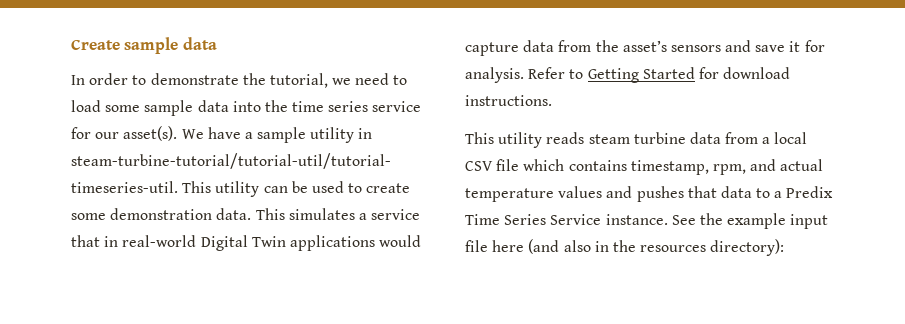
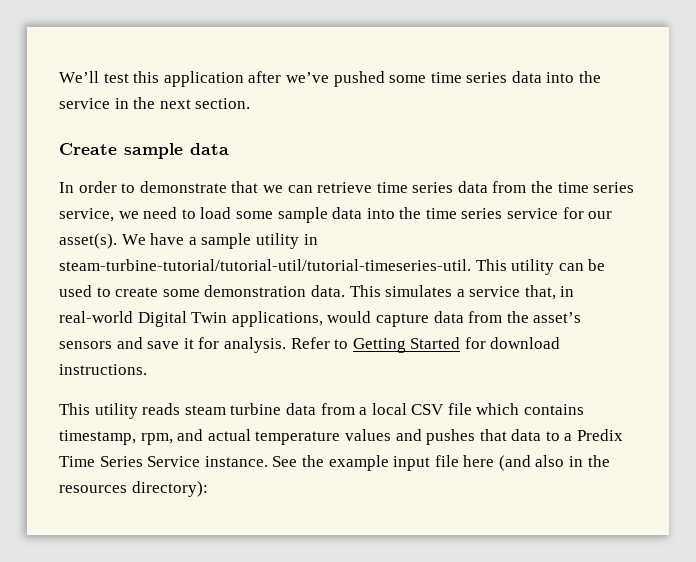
(71, 44) none -> [59,71,602,87] [59,97,251,109] We’ll test this application after we’ve pushed some time series data into the service in the next section. //
[242,73,328,88] the tutorial, -> [231,181,635,193] [59,208,114,222] that we can retrieve time series data from the time series service,
[71,235,100,247] that -> [524,285,556,300] that,
[289,235,375,251] applications -> [231,311,323,327] applications,

